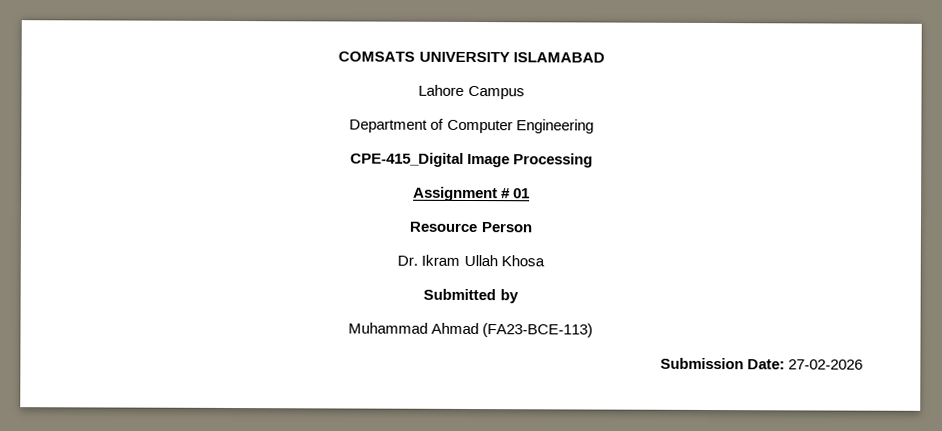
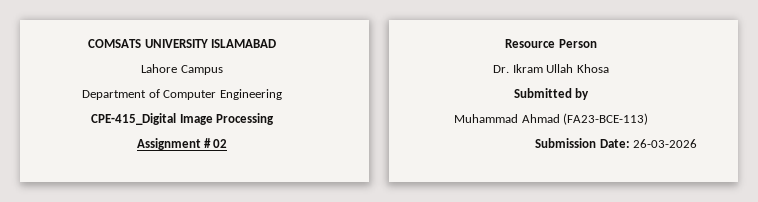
[513,188,531,199] 01 -> [213,139,228,148] 02
[787,359,863,370] 27-02-2026 -> [633,139,697,148] 26-03-2026

